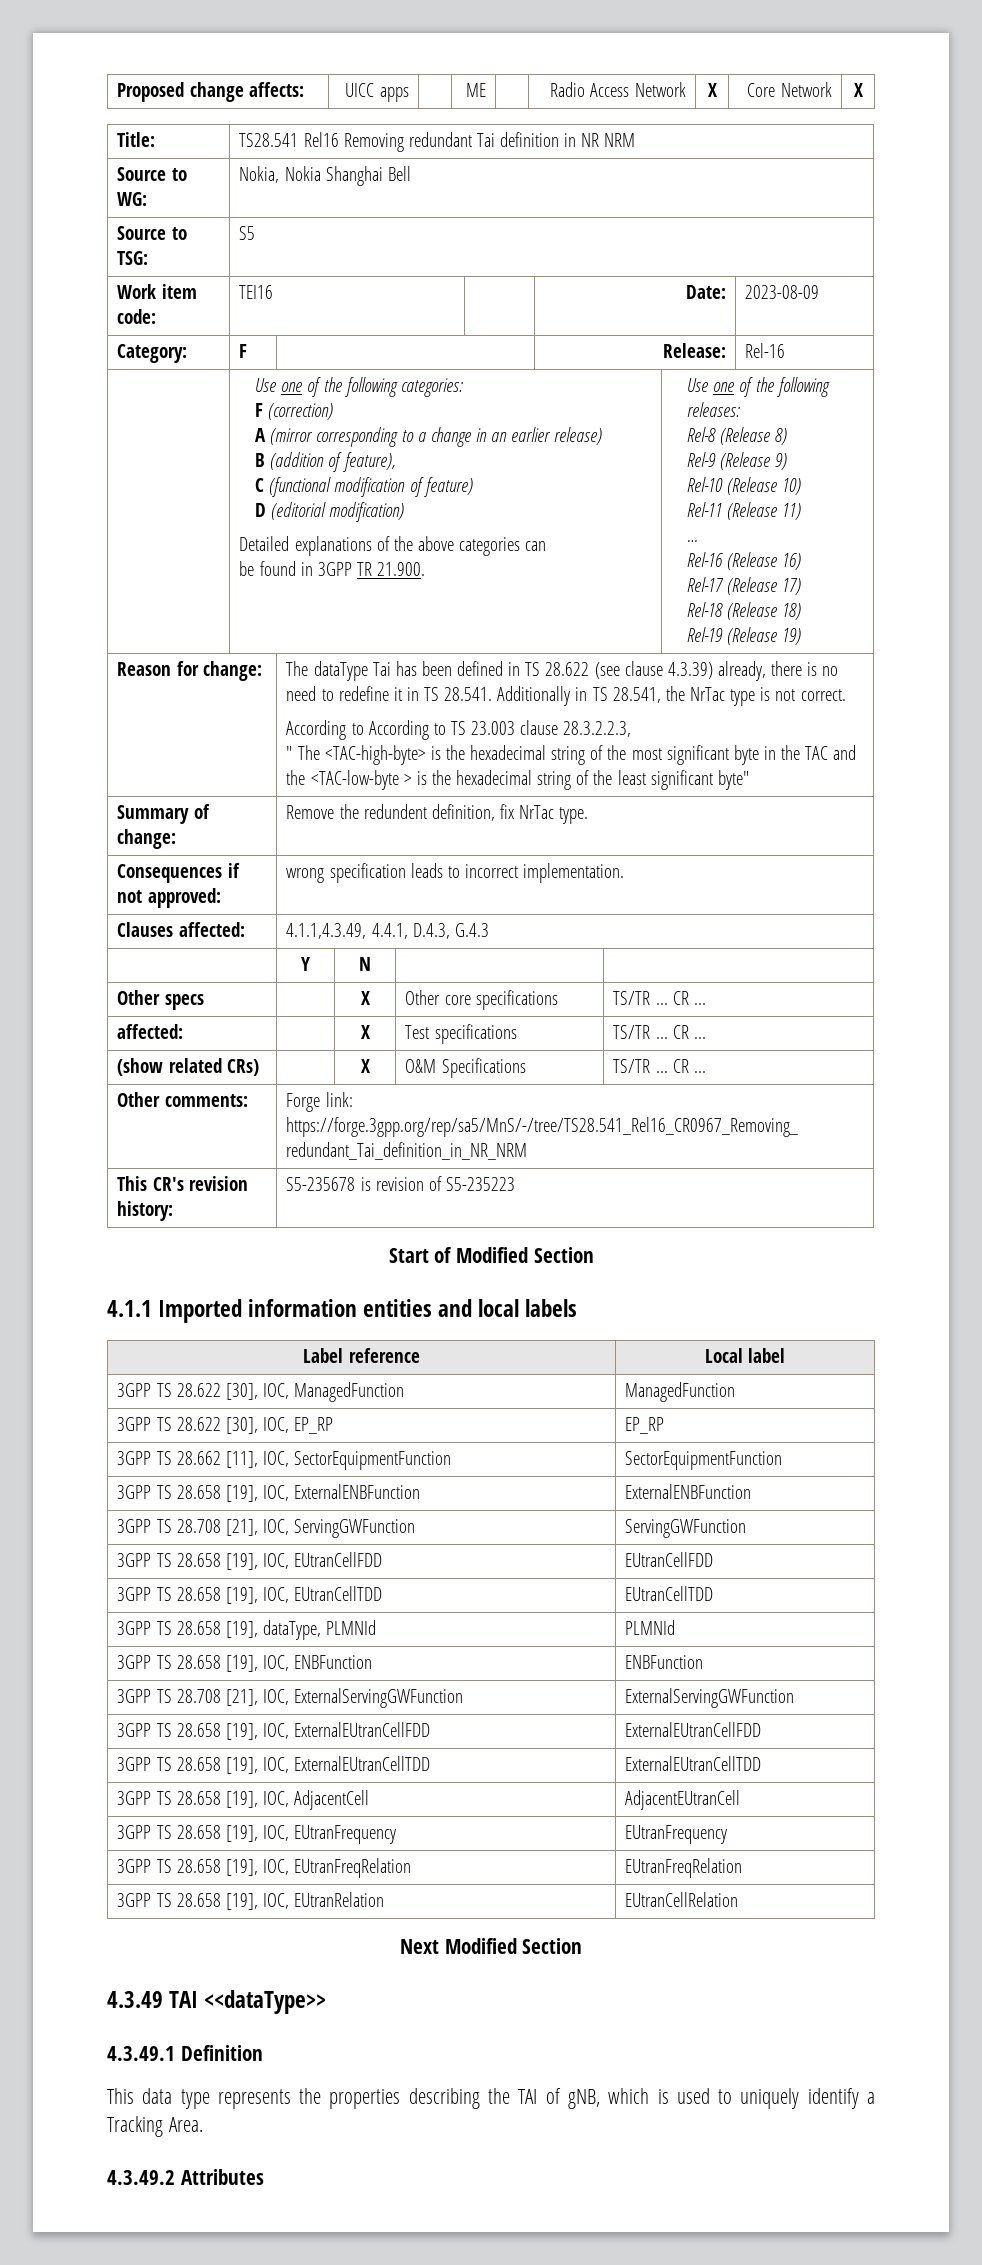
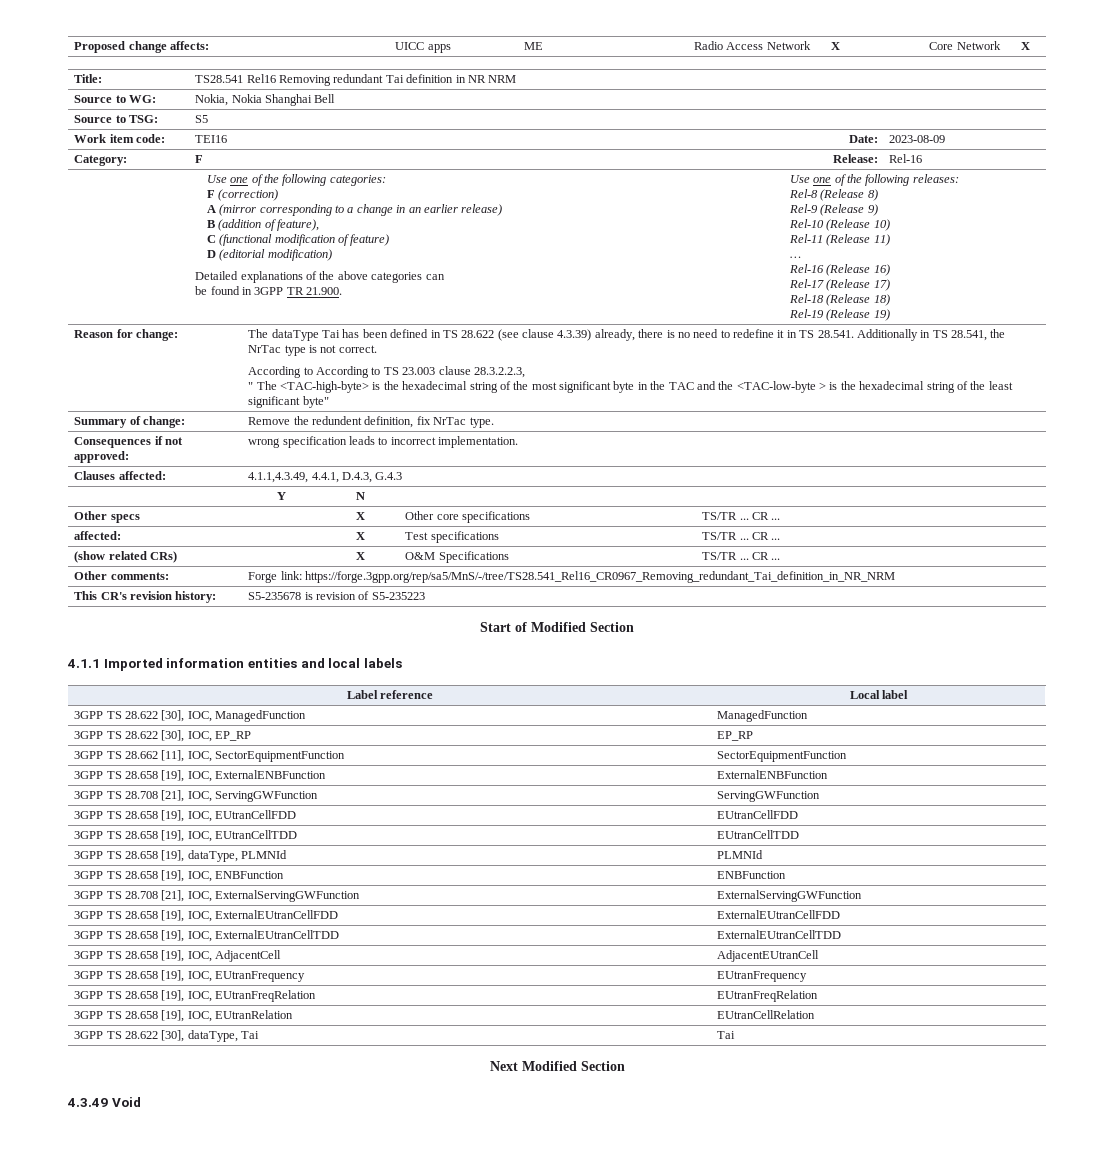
[399,1938,583,1954] [107,1990,327,2014] [107,2045,263,2061] [107,2088,875,2109] [107,2116,203,2137] [107,2169,264,2185] // Next Modified Section // 4.3.49 TAI <<dataType>> // 4.3.49.1 Definition // This data type represents the properties describing the TAI of gNB, which is used to uniquely identify a Tracking Area. // 4.3.49.2 Attributes -> [74,1030,260,1042] [717,1031,736,1039] [489,1061,625,1071] [67,1097,141,1107] // 3GPP TS 28.622 [30], dataType, Tai | Tai // Next Modified Section // 4.3.49 Void

